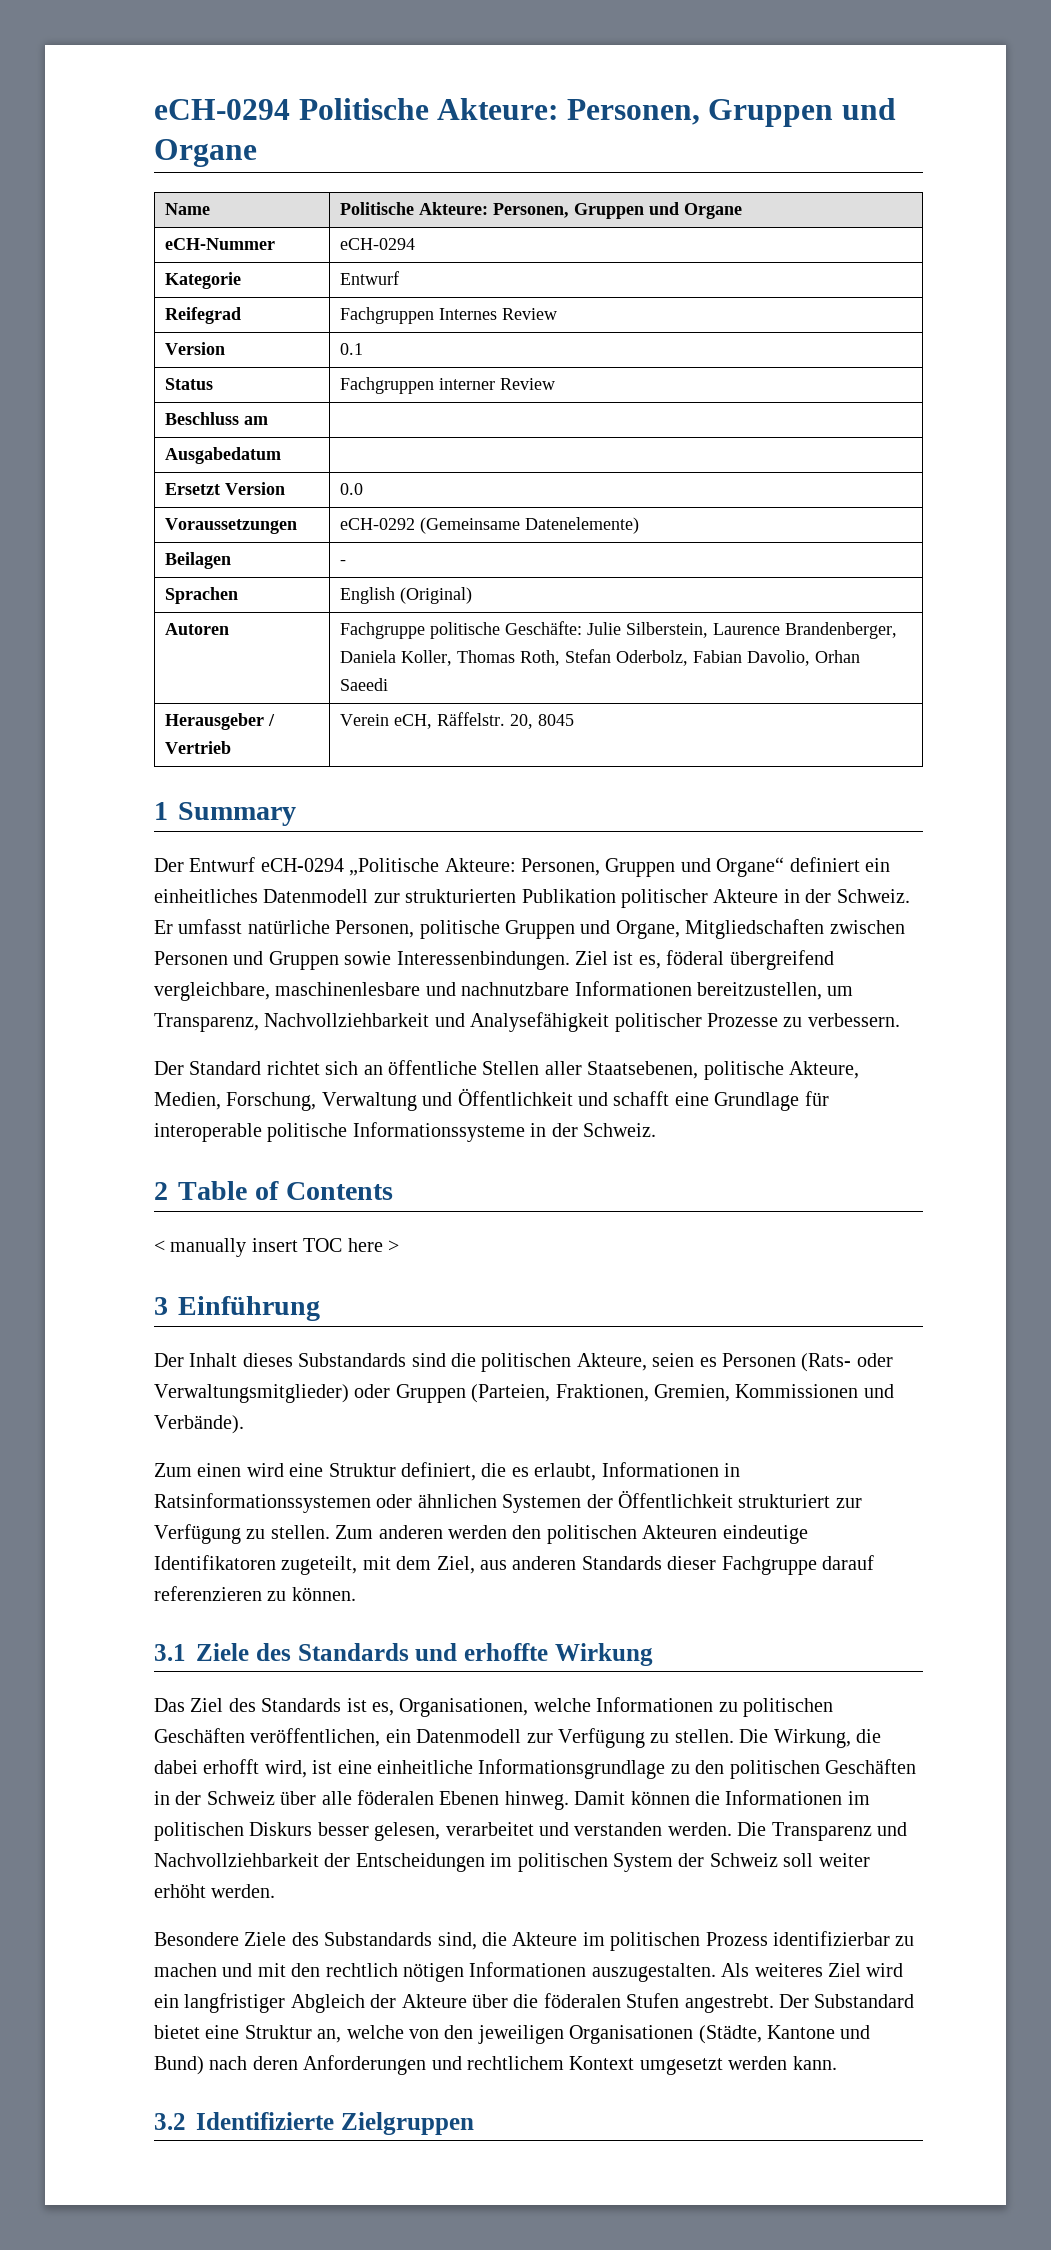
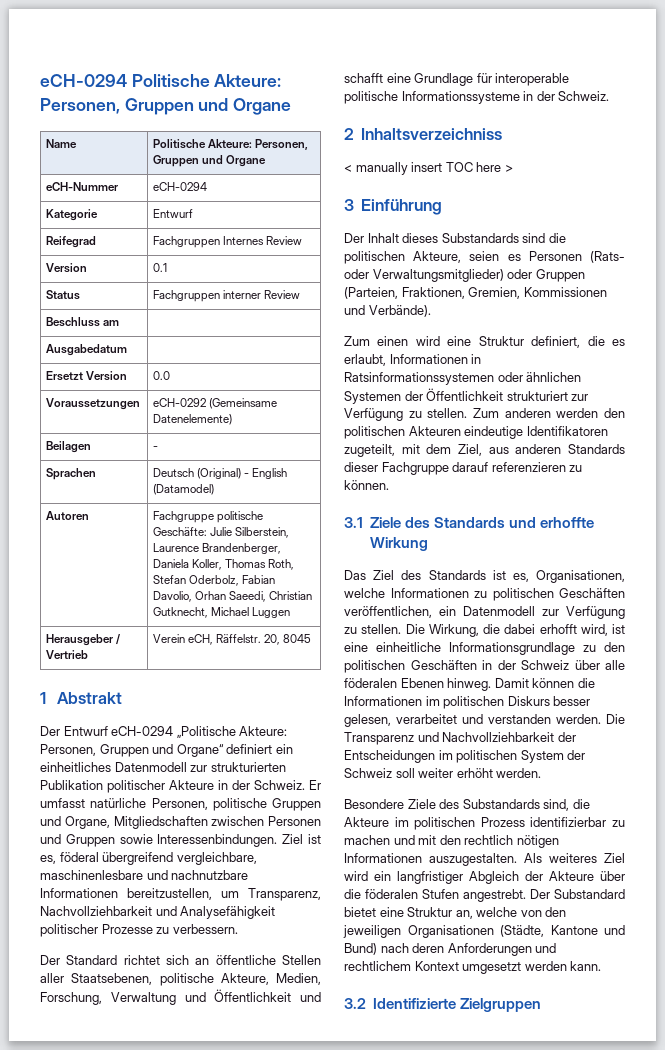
[339,587,472,604] English (Original) -> [152,468,288,479] [152,484,214,495] Deutsch (Original) - English (Datamodel)
[339,678,388,691] Saeedi -> [228,591,313,602] [152,607,290,618] Saeedi, Christian Gutknecht, Michael Luggen
[178,802,297,826] Summary -> [56,692,122,704] Abstrakt
[178,1181,393,1200] Table of Contents -> [360,128,502,140] Inhaltsverzeichniss

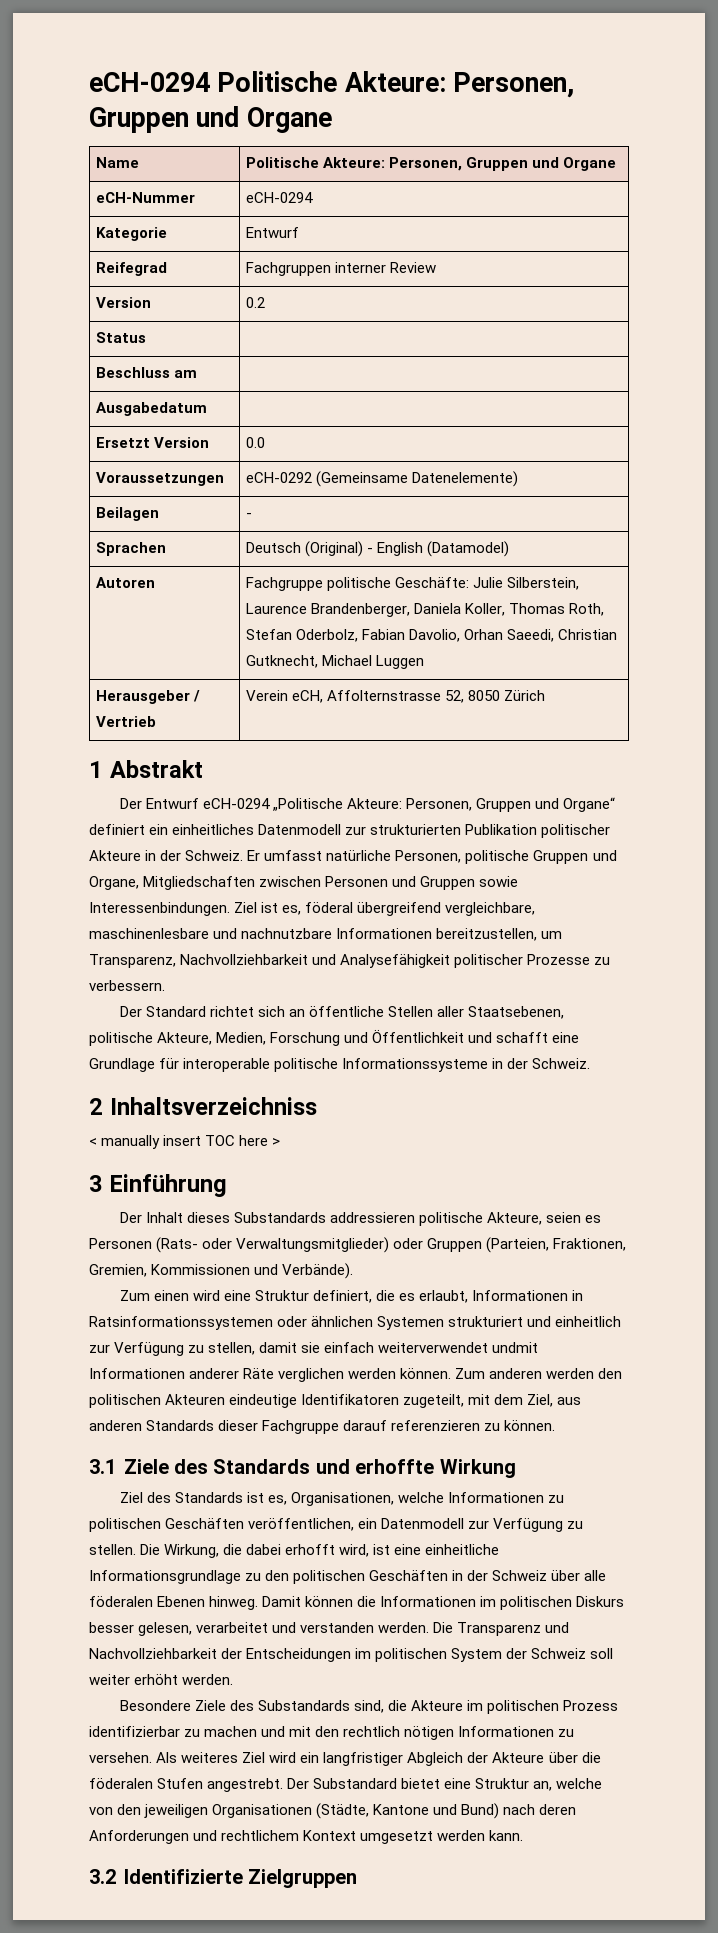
[222,236,264,245] Internes -> [334,262,386,273] interner
[152,263,167,272] 0.1 -> [245,297,265,308] 0.2
[152,290,300,302] Fachgruppen interner Review -> (146, 337) none
[215,634,312,645] Räffelstr. 20, 8045 -> [326,690,545,703] Affolternstrasse 52, 8050 Zürich
[40,992,176,1005] Forschung, Verwaltung -> [270,1032,341,1046] Forschung
[522,233,566,243] [344,251,405,264] sind die politischen -> [330,1212,484,1226] addressieren politische
[404,388,589,401] [344,408,468,421] der Öffentlichkeit strukturiert zur Verfügung zu stellen. -> [448,1316,622,1327] [89,1342,539,1356] [89,1368,452,1382] strukturiert und einheitlich zur Verfügung zu stellen, damit sie einfach weiterverwendet undmit Informationen anderer Räte verglichen werden können.
[344,570,366,580] Das -> (516, 1468) none
[429,853,517,866] auszugestalten. -> [558,1729,575,1737] [89,1752,152,1763] zu versehen.

